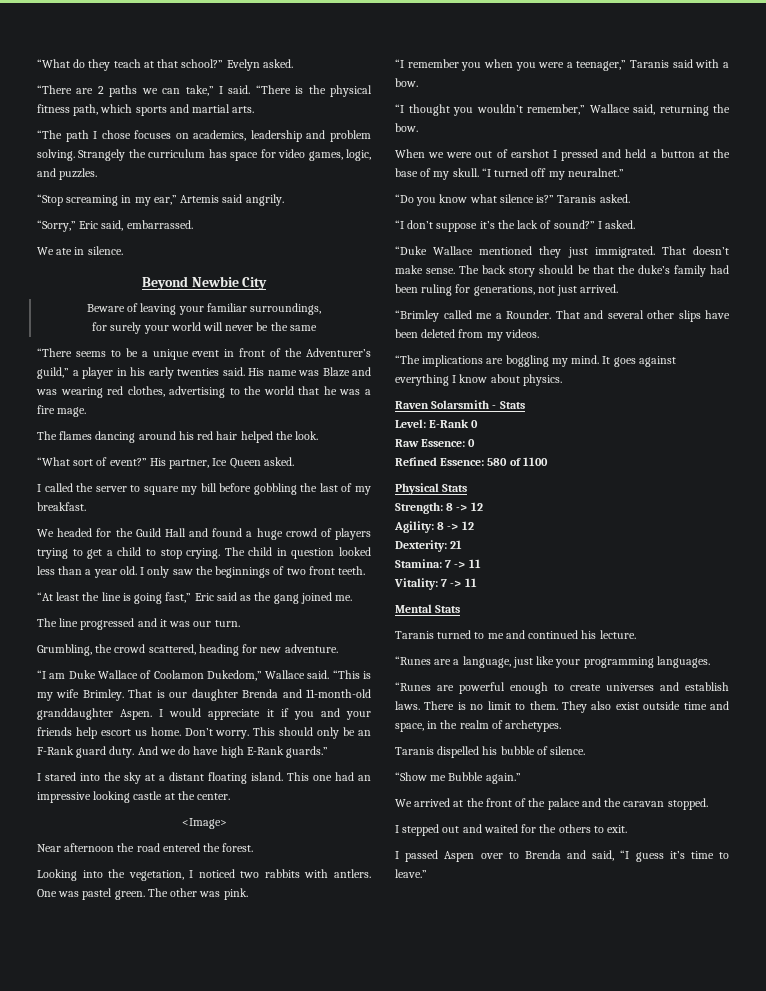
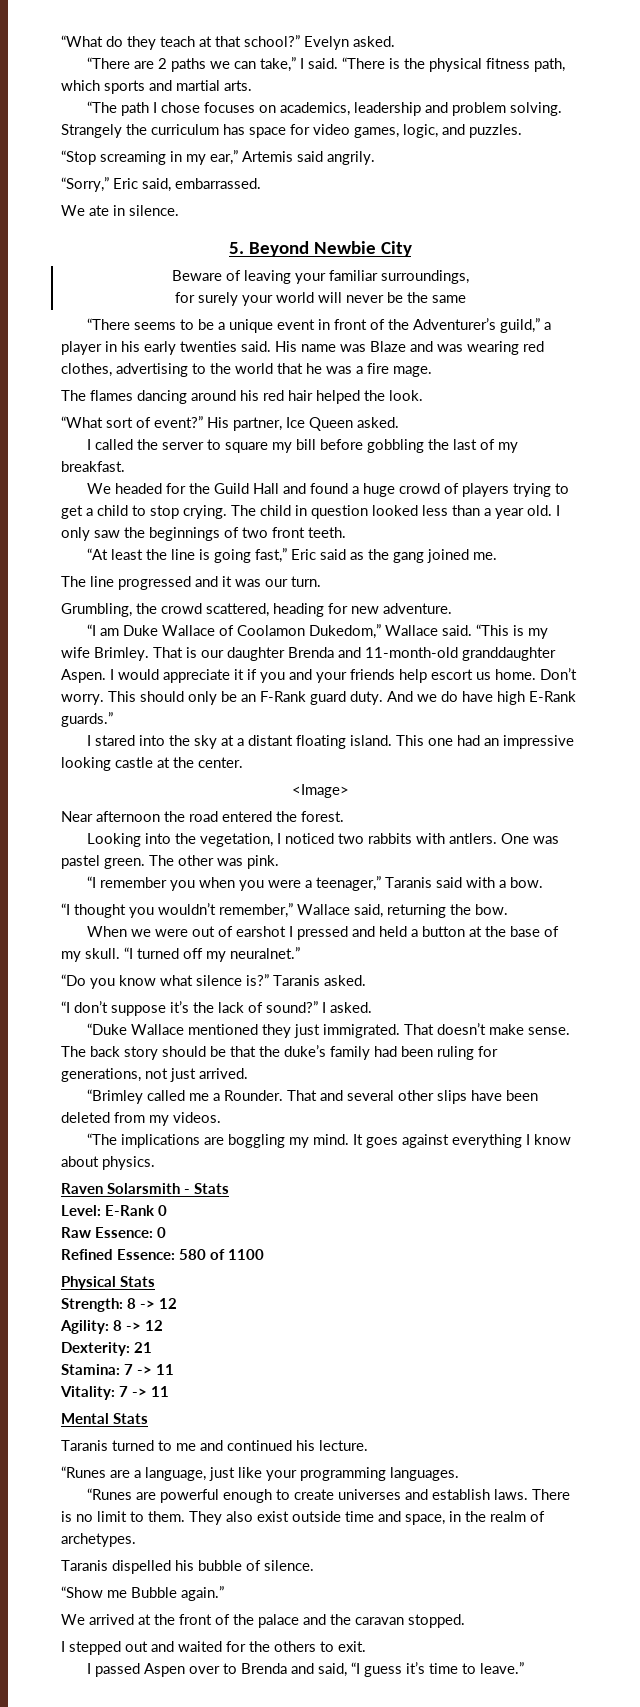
(123, 250) none -> [228,242,244,254] 5.

